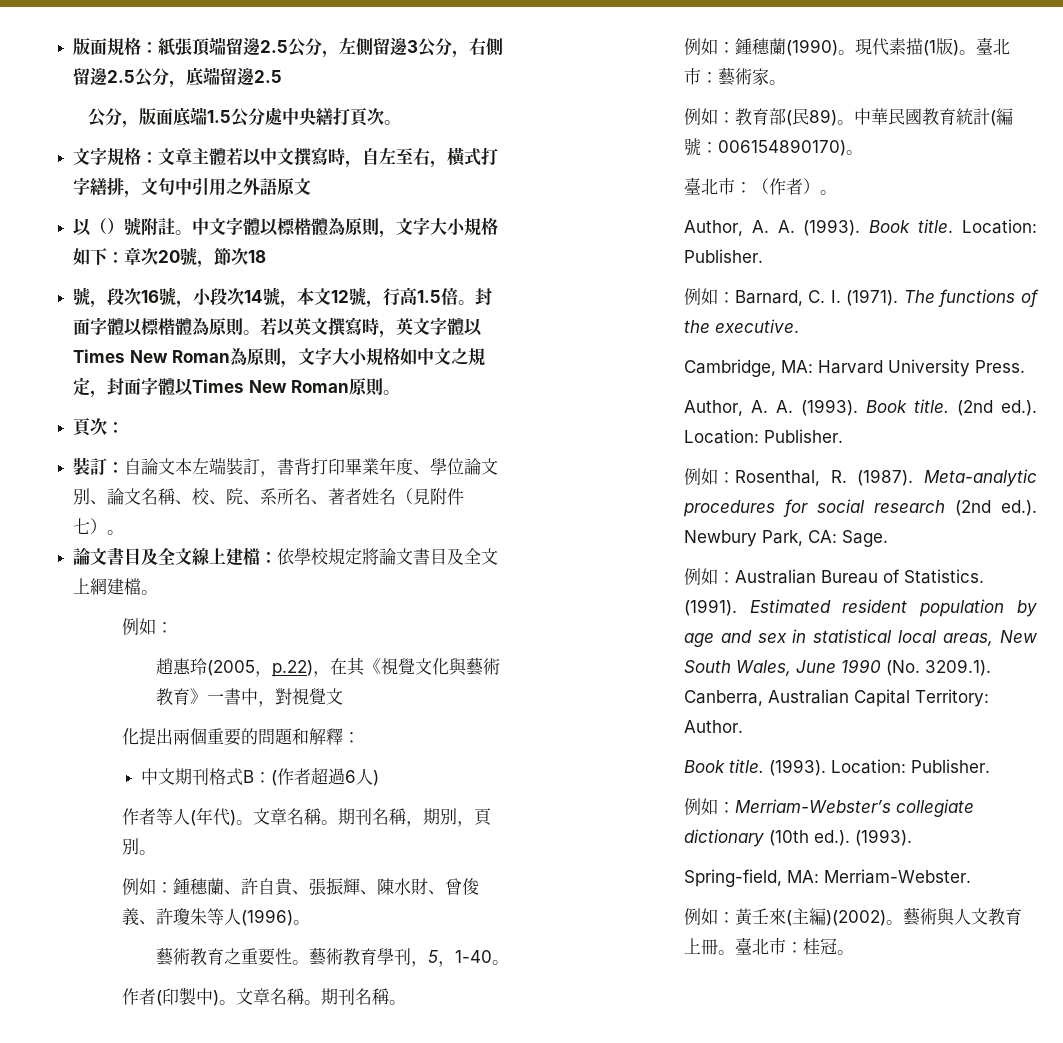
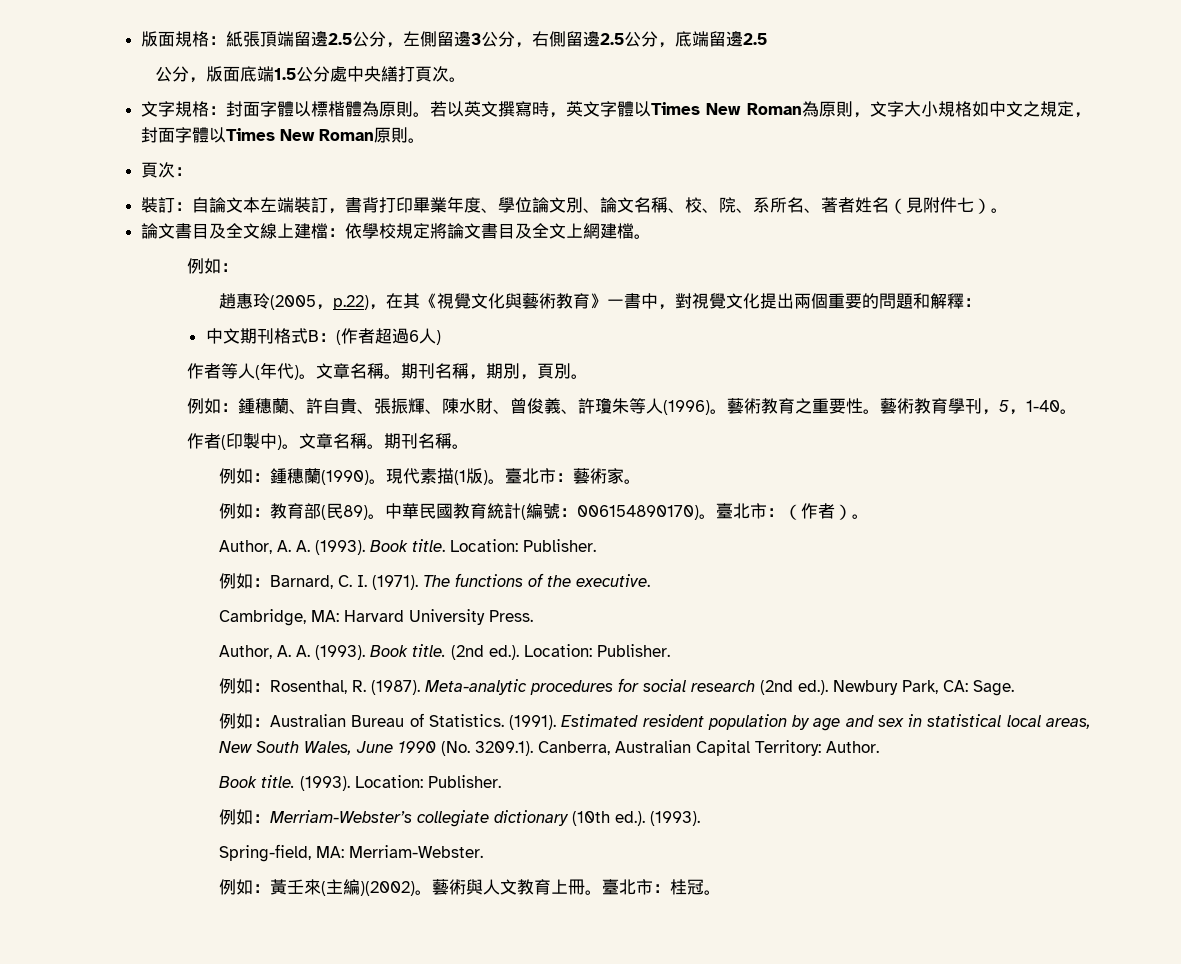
[158,147,499,168] [73,177,312,198] [73,217,499,238] [73,247,267,268] [73,287,476,308] 文章主體若以中文撰寫時，自左至右，橫式打字繕排，文句中引用之外語原文 // 以（）號附註。中文字體以標楷體為原則，文字大小規格如下：章次20號，節次18 // 號，段次16號，小段次14號，本文12號，行高1.5倍。 -> (226, 110) none
(343, 696) // -> (744, 301) none
(311, 922) // -> (727, 411) none
(863, 152) // -> (717, 516) none

